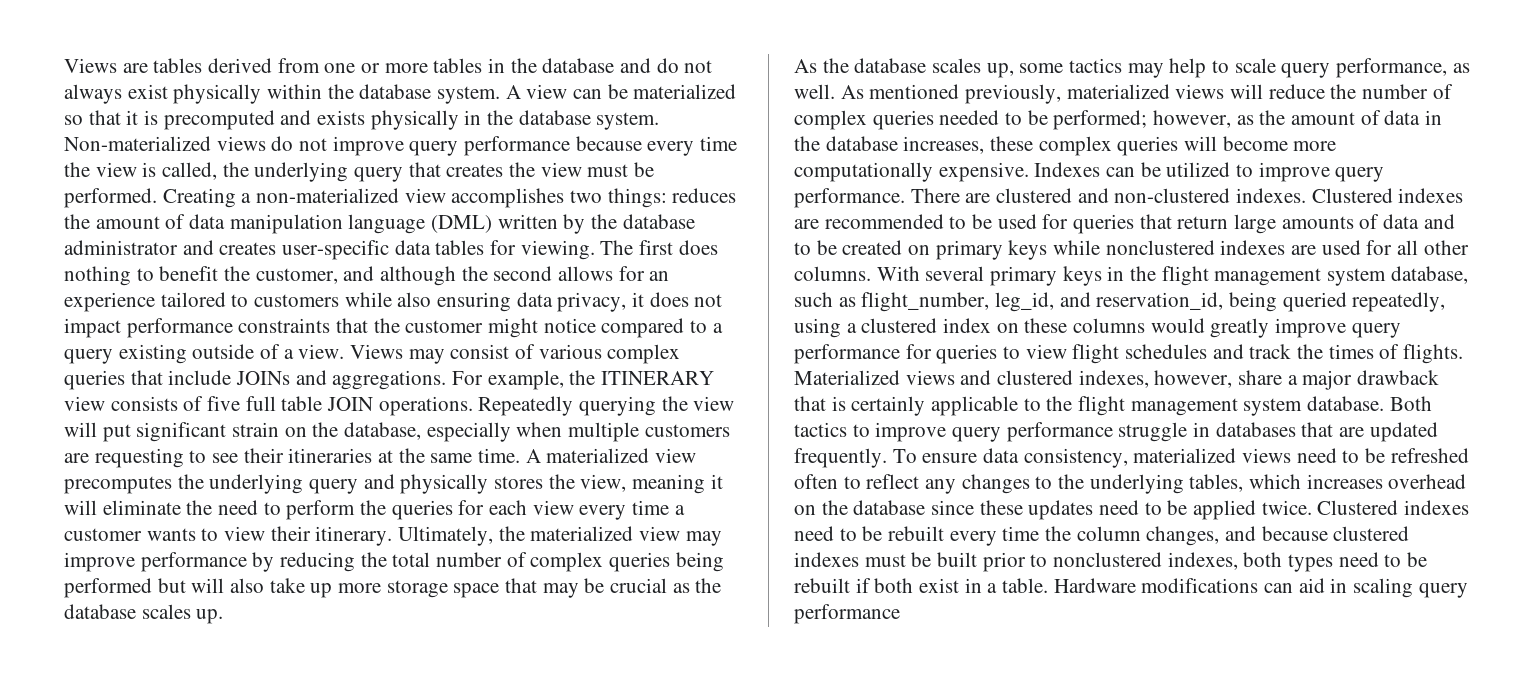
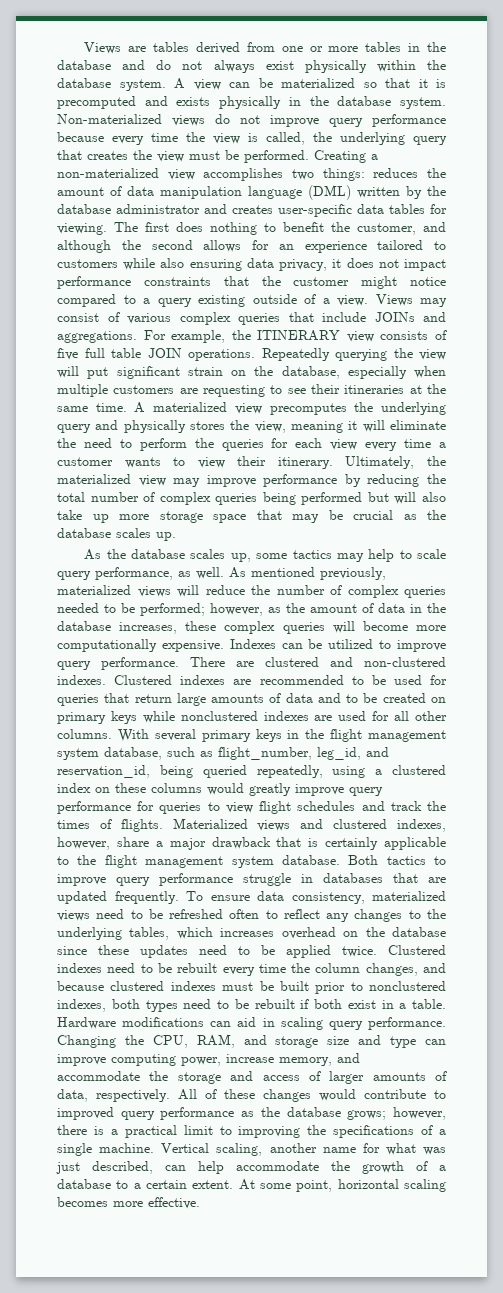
[794,604,900,624] performance -> [368,1017,446,1030] [57,1034,447,1048] [57,1053,360,1066] [57,1071,447,1084] [57,1089,446,1102] [57,1107,447,1120] [57,1125,446,1138] [57,1143,446,1156] [56,1161,446,1174] [57,1179,446,1192] [57,1197,200,1209] performance. Changing the CPU, RAM, and storage size and type can improve computing power, increase memory, and accommodate the storage and access of larger amounts of data, respectively. All of these changes would contribute to improved query performance as the database grows; however, there is a practical limit to improving the specifications of a single machine. Vertical scaling, another name for what was just described, can help accommodate the growth of a database to a certain extent. At some point, horizontal scaling becomes more effective.

